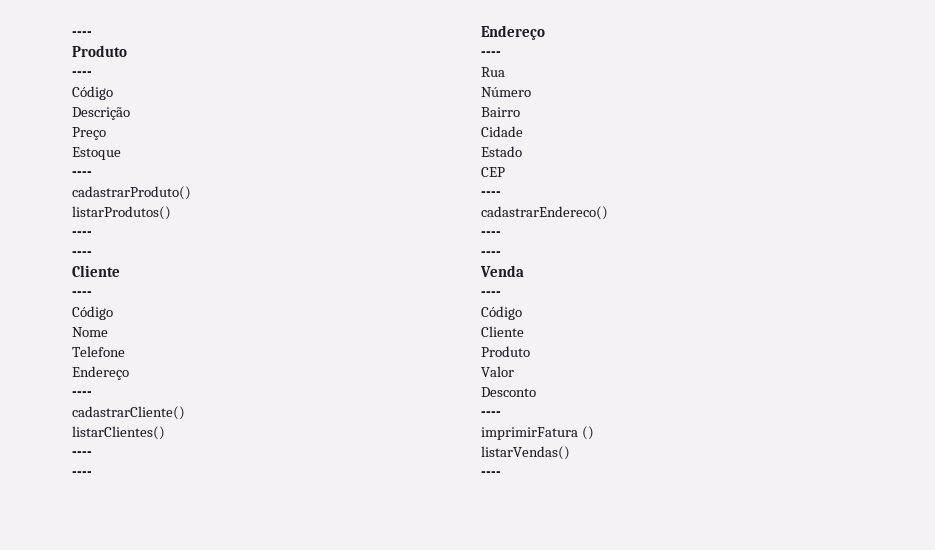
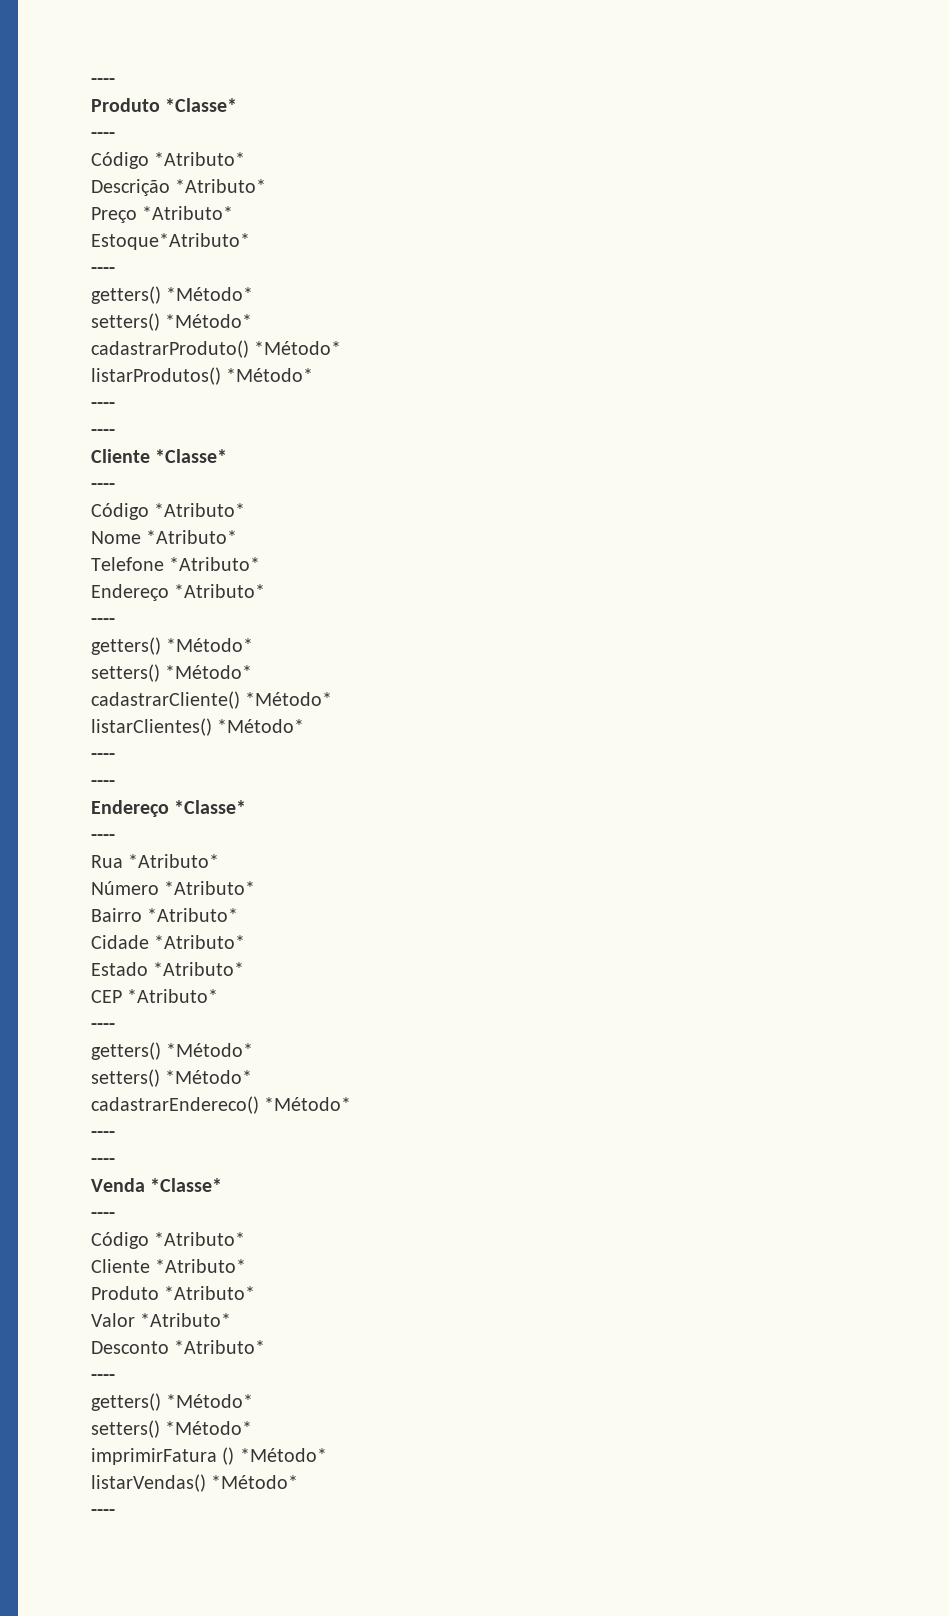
[72,71,92,77] [72,86,113,100] // ---- // Código -> [165,98,238,112] [91,132,115,139] [91,152,246,169] *Classe* // ---- // Código *Atributo*
(130, 113) none -> [175,179,267,193] *Atributo*
[72,147,121,160] [72,171,92,177] // Estoque // ---- -> [142,206,234,220] [91,233,250,250] [91,267,115,274] [91,286,254,304] [91,313,253,331] *Atributo* // Estoque*Atributo* // ---- // getters() *Método* // setters() *Método*
(191, 193) none -> [254,341,342,355] *Método*
(171, 213) none -> [226,368,314,382] *Método*
[72,291,92,297] [72,306,113,320] // ---- // Código -> [155,449,228,463] [91,483,115,490] [91,503,246,520] *Classe* // ---- // Código *Atributo*
(108, 332) none -> [146,530,238,544] *Atributo*
[72,366,129,380] [72,391,92,397] // Endereço // ---- -> [169,557,261,571] [91,584,266,601] [91,618,115,625] [91,637,254,655] [91,664,253,682] *Atributo* // Endereço *Atributo* // ---- // getters() *Método* // setters() *Método*
(185, 413) none -> [245,692,333,706] *Método*
(165, 433) none -> [217,719,305,733] *Método*
(545, 32) none -> [174,800,247,814] *Classe*
(505, 72) none -> [128,854,220,868] *Atributo*
(531, 92) none -> [164,881,256,895] *Atributo*
(520, 112) none -> [147,908,239,922] *Atributo*
(523, 131) none -> [154,935,246,949] *Atributo*
(522, 151) none -> [153,962,245,976] *Atributo*
[481,191,501,197] // ---- -> [127,989,219,1003] [91,1023,115,1030] [91,1042,254,1060] [91,1069,253,1087] *Atributo* // ---- // getters() *Método* // setters() *Método*
(608, 213) none -> [264,1097,352,1111] *Método*
[481,291,501,297] [481,306,522,320] [481,326,524,337] [481,346,530,357] // ---- // Código // Cliente // Produto -> [150,1178,223,1192] [91,1212,115,1219] [91,1232,246,1249] [91,1259,247,1273] [91,1286,256,1300] *Classe* // ---- // Código *Atributo* // Cliente *Atributo* // Produto *Atributo*
(514, 371) none -> [140,1313,232,1327] *Atributo*
[481,411,501,417] // ---- -> [174,1340,266,1354] [91,1374,115,1381] [91,1393,254,1411] [91,1420,253,1438] *Atributo* // ---- // getters() *Método* // setters() *Método*
(594, 433) none -> [239,1448,327,1462] *Método*
(570, 453) none -> [211,1475,299,1489] *Método*

